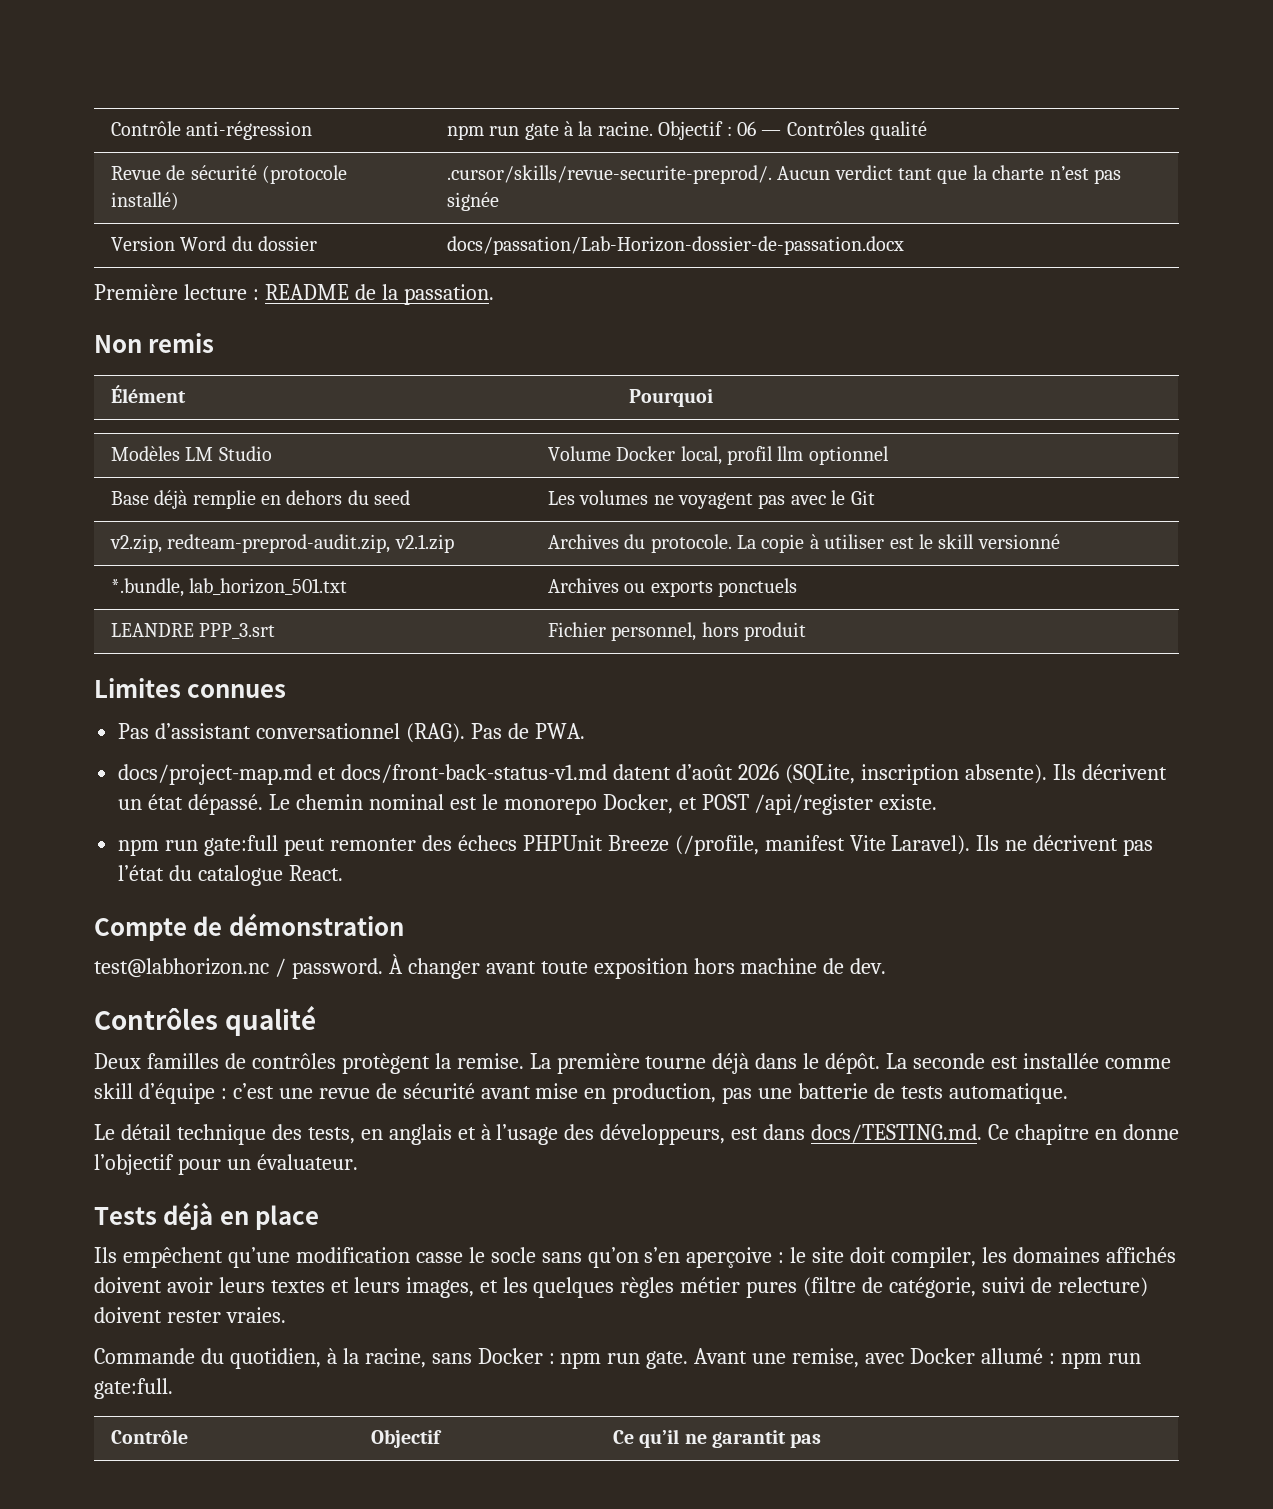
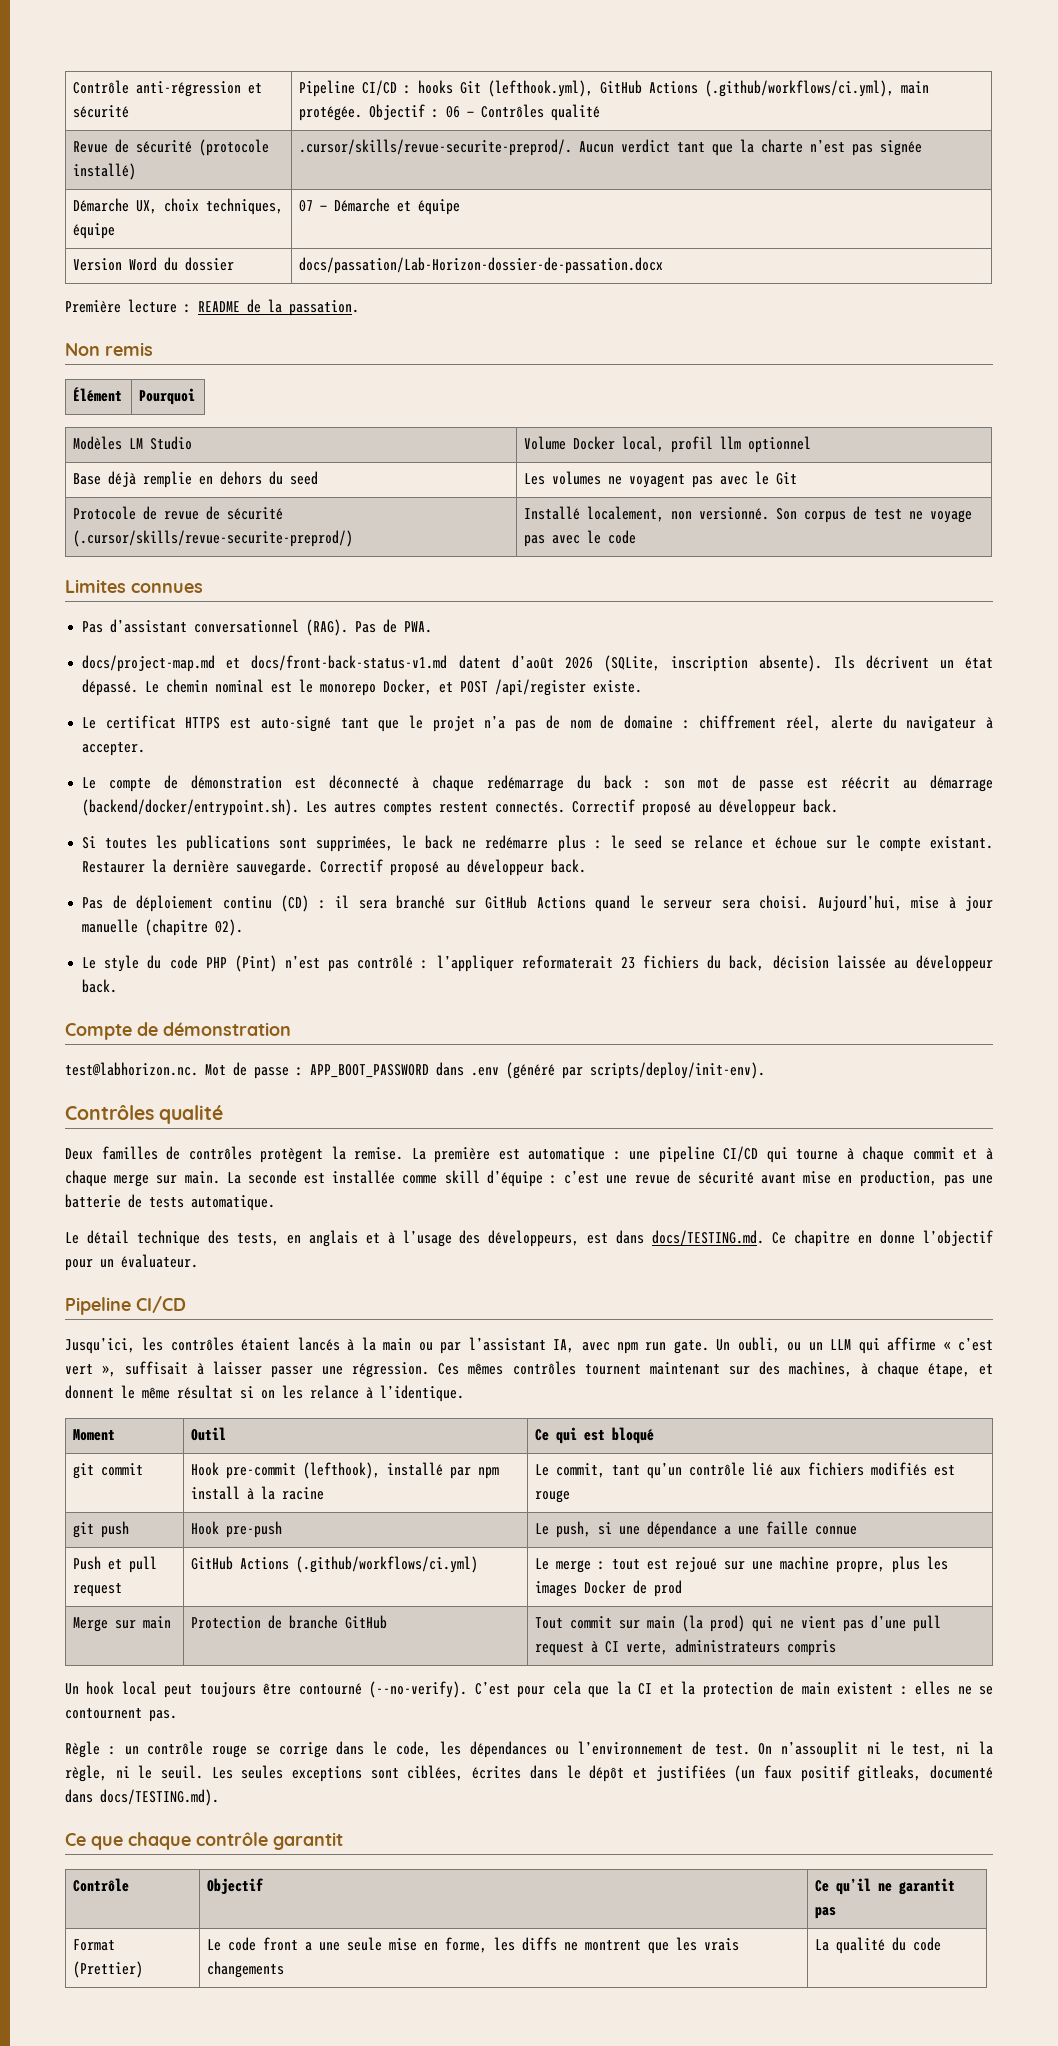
[446,121,653,140] | npm run gate à la racine. -> [248,83,263,94] [73,105,130,118] [299,80,930,97] [299,106,363,121] et sécurité | Pipeline CI/CD : hooks Git (lefthook.yml), GitHub Actions (.github/workflows/ci.yml), main protégée.
(499, 201) none -> [73,198,284,215] [73,223,116,239] [299,198,461,215] // Démarche UX, choix techniques, équipe | 07 — Démarche et équipe
[109,534,454,553] [547,534,1060,553] [110,578,348,597] [547,578,798,597] [110,623,276,639] [547,622,807,641] v2.zip, redteam-preprod-audit.zip, v2.1.zip | Archives du protocole. La copie à utiliser est le skill versionné // *.bundle, lab_horizon_501.txt | Archives ou exports ponctuels // LEANDRE PPP_3.srt | Fichier personnel, hors produit -> [73,506,284,520] [73,530,354,547] [524,506,973,523] [524,530,637,547] Protocole de revue de sécurité (.cursor/skills/revue-securite-preprod/) | Installé localement, non versionné. Son corpus de test ne voyage pas avec le code
[118,835,1154,856] [118,865,344,886] [94,913,404,941] [94,954,887,979] npm run gate:full peut remonter des échecs PHPUnit Breeze (/profile, manifest Vite Laravel). Ils ne décrivent pas l’état du catalogue React. // Compte de démonstration // test@labhorizon.nc / password. À changer avant toute exposition hors machine de dev. -> [82,715,993,732] [82,742,146,756] [82,775,994,792] [82,799,839,816] [82,835,994,852] [82,859,587,876] [82,895,993,912] [82,919,244,936] [82,955,994,972] [82,979,118,993] [65,1022,291,1040] [65,1062,765,1079] Le certificat HTTPS est auto-signé tant que le projet n’a pas de nom de domaine : chiffrement réel, alerte du navigateur à accepter. // Le compte de démonstration est déconnecté à chaque redémarrage du back : son mot de passe est réécrit au démarrage (backend/docker/entrypoint.sh). Les autres comptes restent connectés. Correctif proposé au développeur back. // Si toutes les publications sont supprimées, le back ne redémarre plus : le seed se relance et échoue sur le compte existant. Restaurer la dernière sauvegarde. Correctif proposé au développeur back. // Pas de déploiement continu (CD) : il sera branché sur GitHub Actions quand le serveur sera choisi. Aujourd’hui, mise à jour manuelle (chapitre 02). // Le style du code PHP (Pint) n’est pas contrôlé : l’appliquer reformaterait 23 fichiers du back, décision laissée au développeur back. // Compte de démonstration // test@labhorizon.nc. Mot de passe : APP_BOOT_PASSWORD dans .env (généré par scripts/deploy/init-env).
[645,1053,881,1074] tourne déjà dans le dépôt. -> [498,1146,993,1163] [65,1170,220,1187] est automatique : une pipeline CI/CD qui tourne à chaque commit et à chaque merge sur main.
[94,1202,320,1230] [94,1247,1176,1268] [94,1277,1148,1298] [94,1307,286,1323] [94,1348,1141,1369] [94,1378,173,1399] Tests déjà en place // Ils empêchent qu’une modification casse le socle sans qu’on s’en aperçoive : le site doit compiler, les domaines affichés doivent avoir leurs textes et leurs images, et les quelques règles métier pures (filtre de catégorie, suivi de relecture) doivent rester vraies. // Commande du quotidien, à la racine, sans Docker : npm run gate. Avant une remise, avec Docker allumé : npm run gate:full. -> [65,1296,186,1315] [65,1337,994,1354] [65,1361,994,1378] [65,1385,464,1402] [73,1429,116,1441] [191,1427,227,1441] [535,1427,655,1444] [73,1463,144,1479] [191,1462,500,1479] [191,1486,325,1500] [535,1462,956,1479] [535,1490,571,1503] [73,1521,130,1538] [191,1521,283,1538] [535,1521,858,1538] [73,1556,158,1573] [73,1583,123,1597] [191,1556,479,1573] [535,1556,949,1573] [535,1580,683,1597] [73,1616,172,1632] [191,1615,388,1629] [535,1615,942,1632] [535,1639,837,1656] [65,1681,994,1698] [65,1708,177,1722] [65,1741,993,1758] [65,1765,994,1782] [65,1789,219,1806] [65,1832,343,1850] Pipeline CI/CD // Jusqu’ici, les contrôles étaient lancés à la main ou par l’assistant IA, avec npm run gate. Un oubli, ou un LLM qui affirme « c’est vert », suffisait à laisser passer une régression. Ces mêmes contrôles tournent maintenant sur des machines, à chaque étape, et donnent le même résultat si on les relance à l’identique. // Moment | Outil | Ce qui est bloqué // git commit | Hook pre-commit (lefthook), installé par npm install à la racine | Le commit, tant qu’un contrôle lié aux fichiers modifiés est rouge // git push | Hook pre-push | Le push, si une dépendance a une faille connue // Push et pull request | GitHub Actions (.github/workflows/ci.yml) | Le merge : tout est rejoué sur une machine propre, plus les images Docker de prod // Merge sur main | Protection de branche GitHub | Tout commit sur main (la prod) qui ne vient pas d’une pull request à CI verte, administrateurs compris // Un hook local peut toujours être contourné (--no-verify). C’est pour cela que la CI et la protection de main existent : elles ne se contournent pas. // Règle : un contrôle rouge se corrige dans le code, les dépendances ou l’environnement de test. On n’assouplit ni le test, ni la règle, ni le seuil. Les seules exceptions sont ciblées, écrites dans le dépôt et justifiées (un faux positif gitleaks, documenté dans docs/TESTING.md). // Ce que chaque contrôle garantit
(822, 1441) none -> [73,1939,116,1951] [73,1961,144,1978] [207,1937,740,1954] [207,1961,285,1978] [815,1937,942,1954] // Format (Prettier) | Le code front a une seule mise en forme, les diffs ne montrent que les vrais changements | La qualité du code

